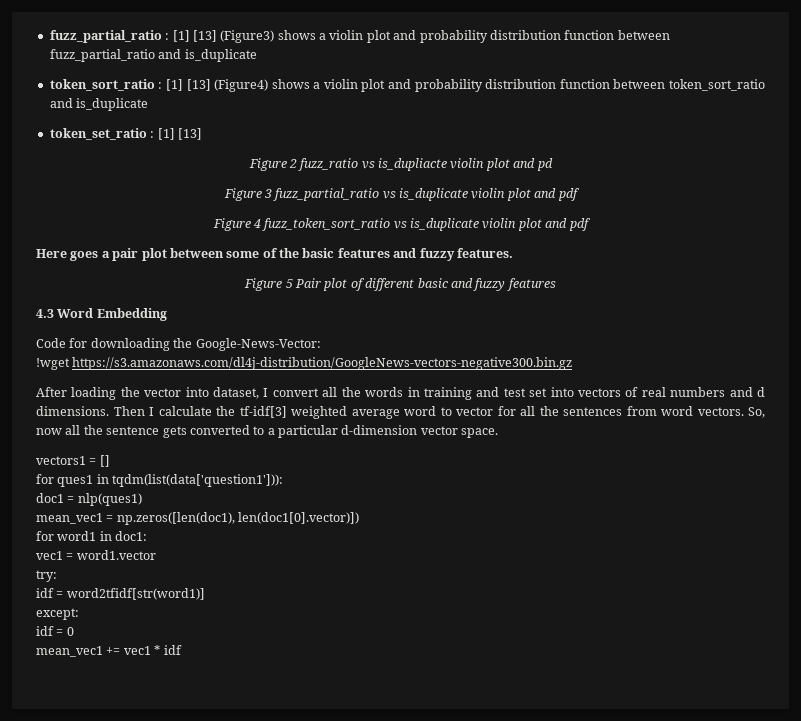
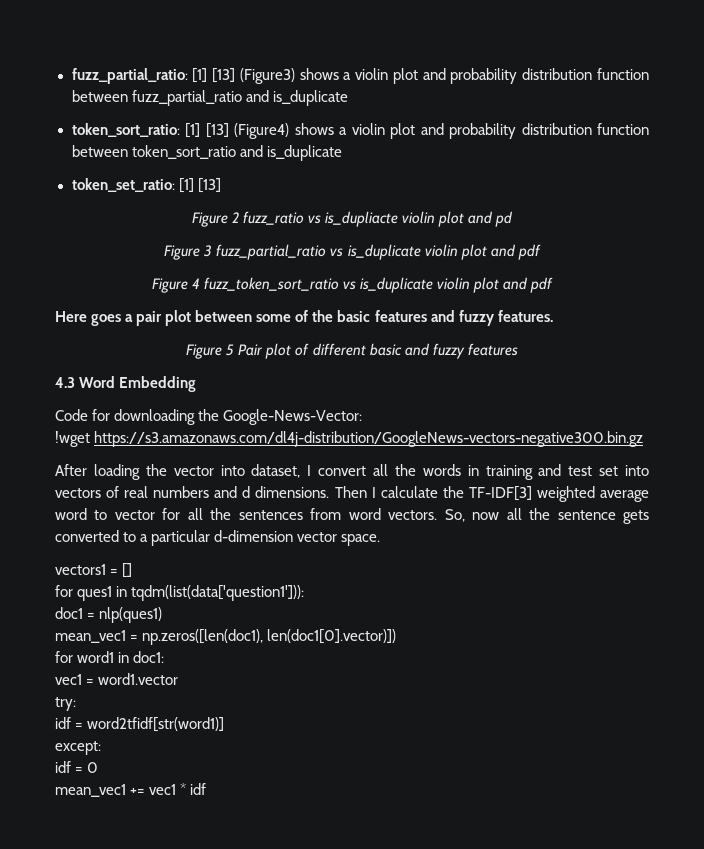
[49,30,170,43] fuzz_partial_ratio : -> [71,68,188,84] fuzz_partial_ratio:
[49,79,163,91] token_sort_ratio : -> [71,123,180,137] token_sort_ratio:
[49,128,155,140] token_set_ratio : -> [71,178,175,192] token_set_ratio:
[239,406,287,418] tf-idf[3] -> [468,486,532,501] TF-IDF[3]

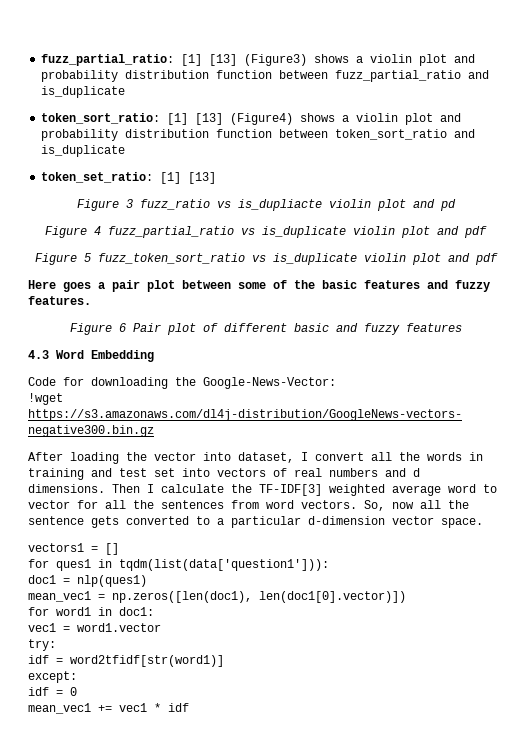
[231,212,239,223] 2 -> [125,199,133,208] 3
[203,245,213,257] 3 -> [94,226,101,235] 4
[191,278,200,289] 4 -> [83,253,91,262] 5
[226,344,235,356] 5 -> [118,323,126,332] 6

